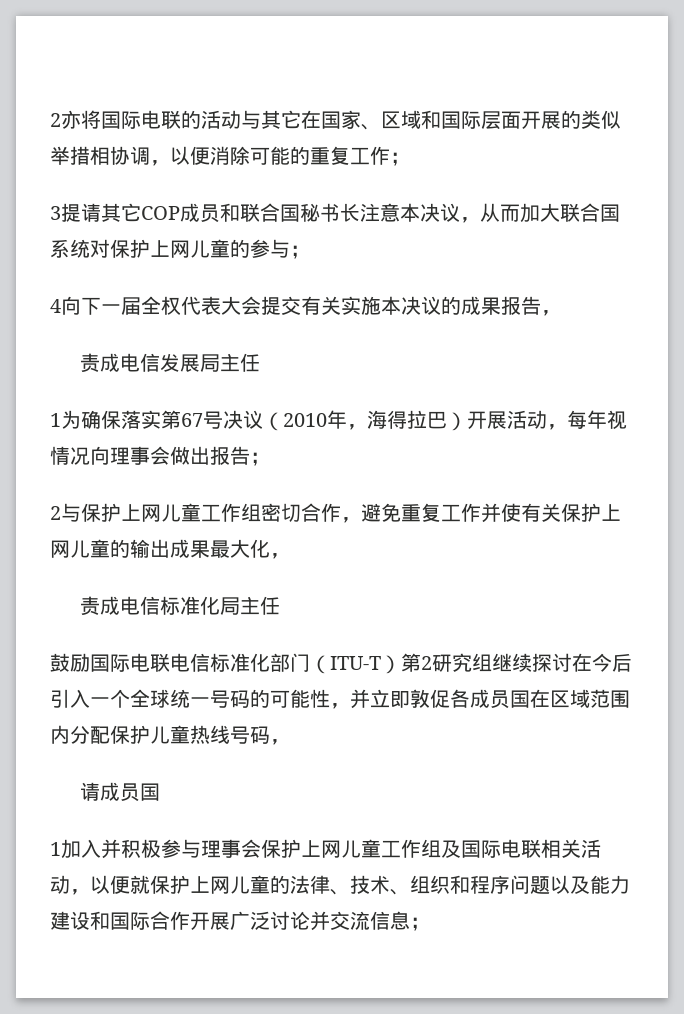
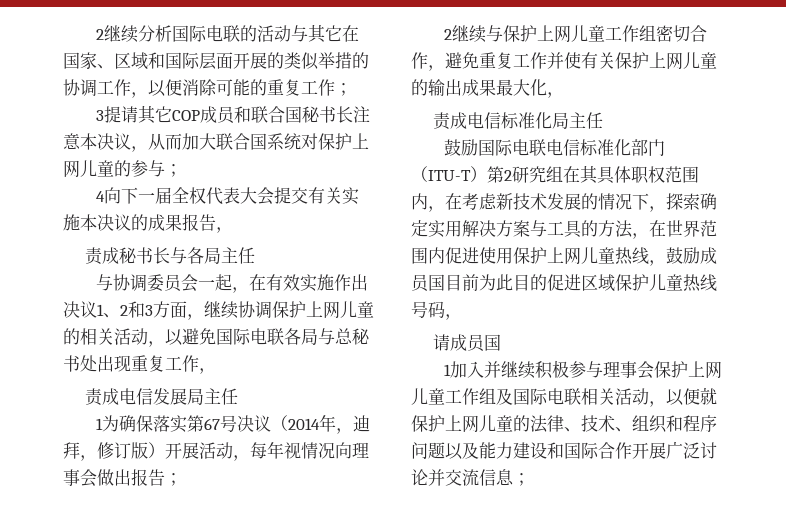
[50,110,101,129] 2亦将 -> [95,25,172,43] 2继续分析
[90,146,150,165] 相协调 -> [352,52,369,69] [63,79,131,97] 的协调工作
(561, 313) none -> [85,247,256,265] [95,274,368,293] [63,301,374,320] [63,328,370,347] [63,355,216,374] // 责成秘书长与各局主任 // 与协调委员会一起，在有效实施作出决议1、2和3方面，继续协调保护上网儿童的相关活动，以避免国际电联各局与总秘书处出现重复工作，
[283,410,447,430] 2010年，海得拉巴 -> [287,414,370,434] [63,442,148,461] 2014年，迪拜，修订版
(61, 513) none -> [451,25,486,43] 继续
[492,653,632,672] [50,689,630,709] [50,725,110,744] 继续探讨在今后引入一个全球统一号码的可能性，并立即敦促各成员国在区域范围内分配 -> [563,165,699,184] [411,193,717,212] [411,220,717,239] [411,247,717,266] [411,274,615,292] 在其具体职权范围内，在考虑新技术发展的情况下，探索确定实用解决方案与工具的方法，在世界范围内促进使用保护上网儿童热线，鼓励成员国目前为此目的促进区域
(121, 849) none -> [500,361,535,379] 继续

